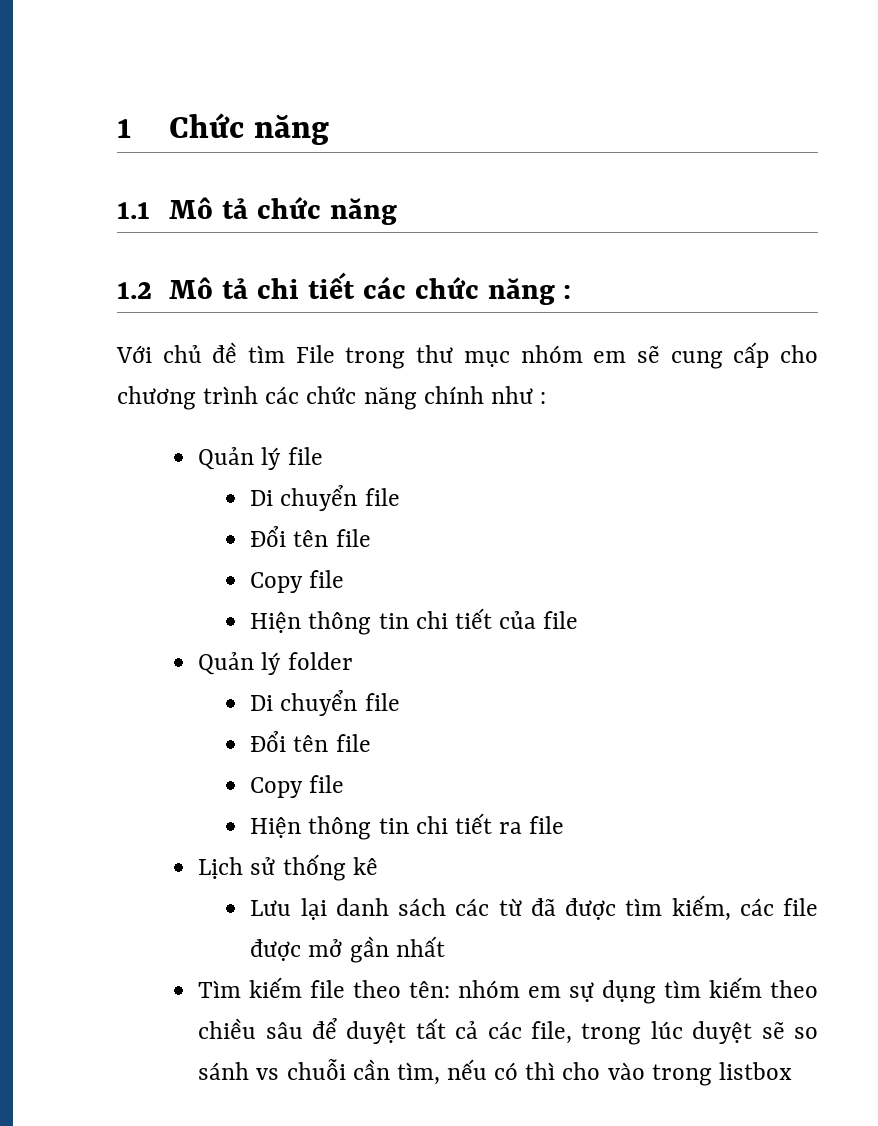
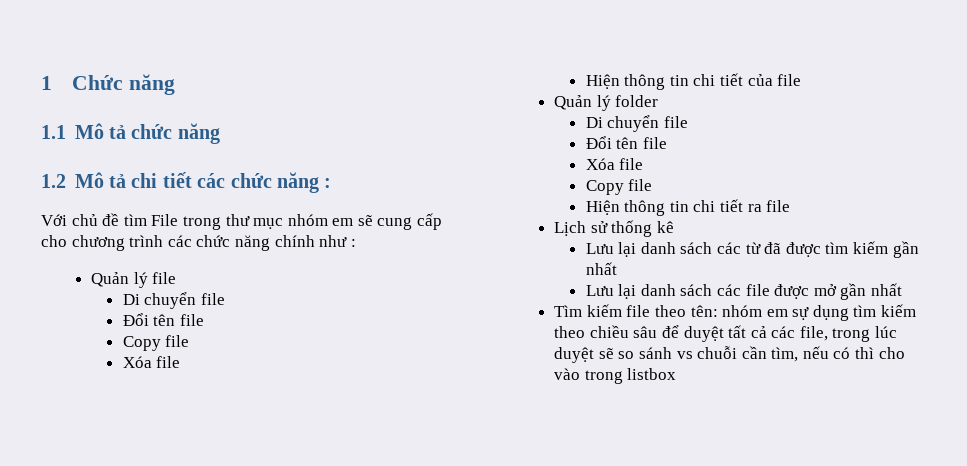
(345, 579) none -> [122,356,181,368] // Xóa file
(371, 743) none -> [585,158,644,170] // Xóa file
[671,895,731,921] kiếm, -> [852,241,919,258] [585,262,617,275] [585,284,713,299] kiếm gần nhất // Lưu lại danh sách

